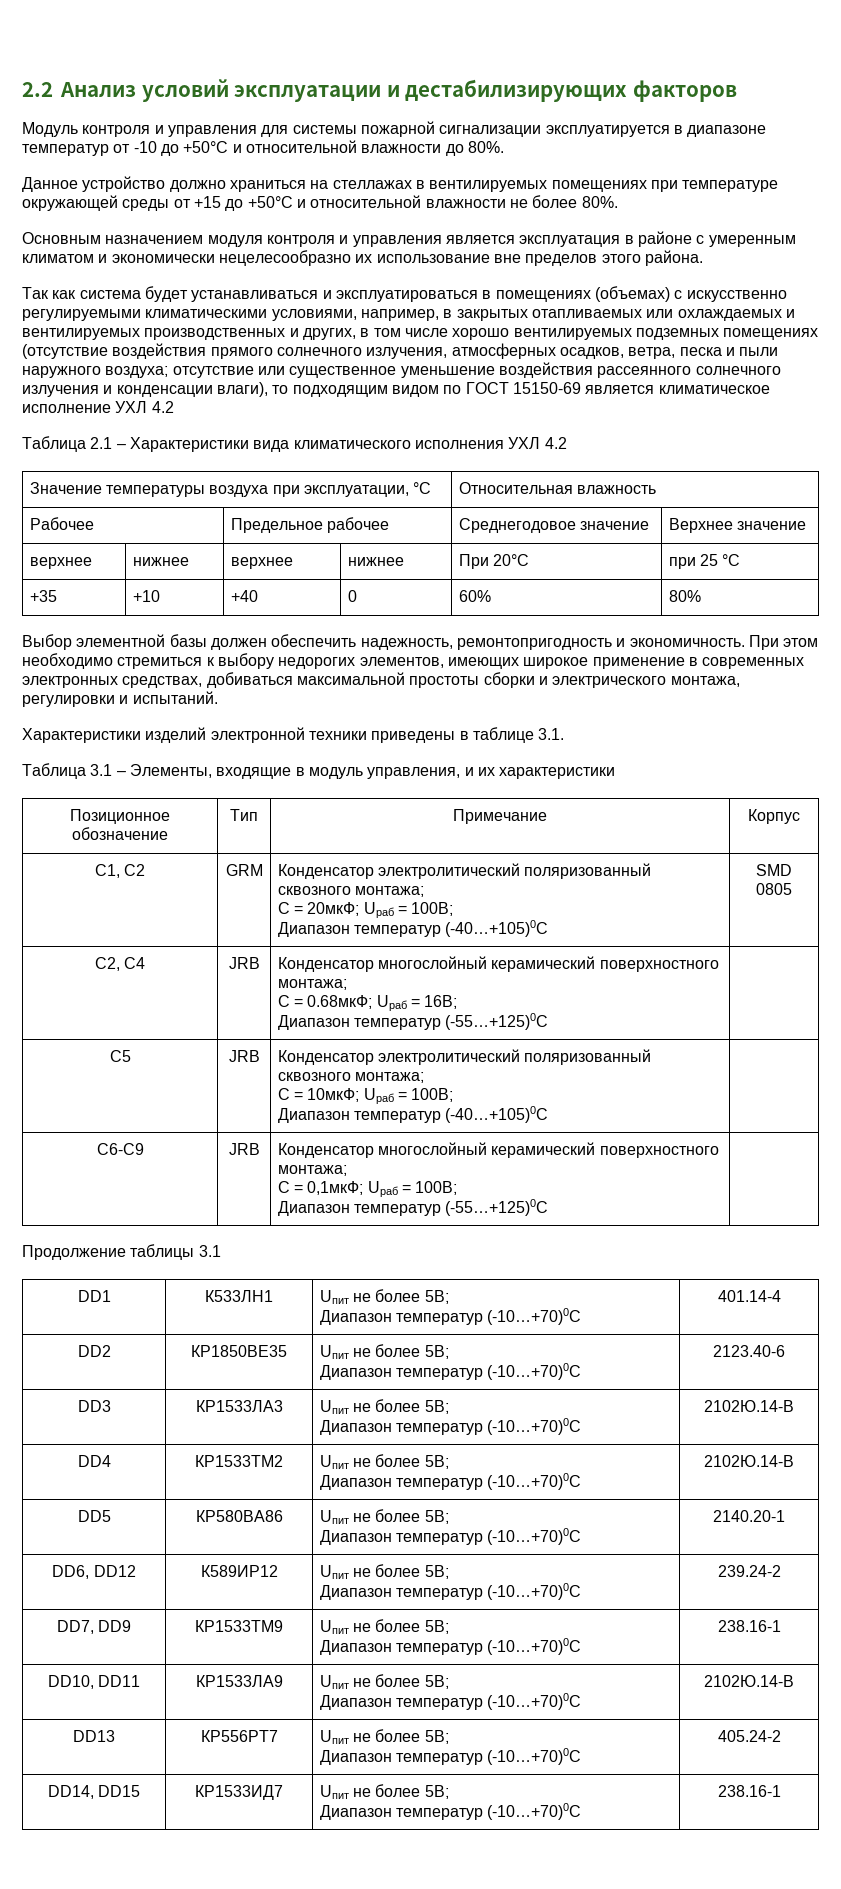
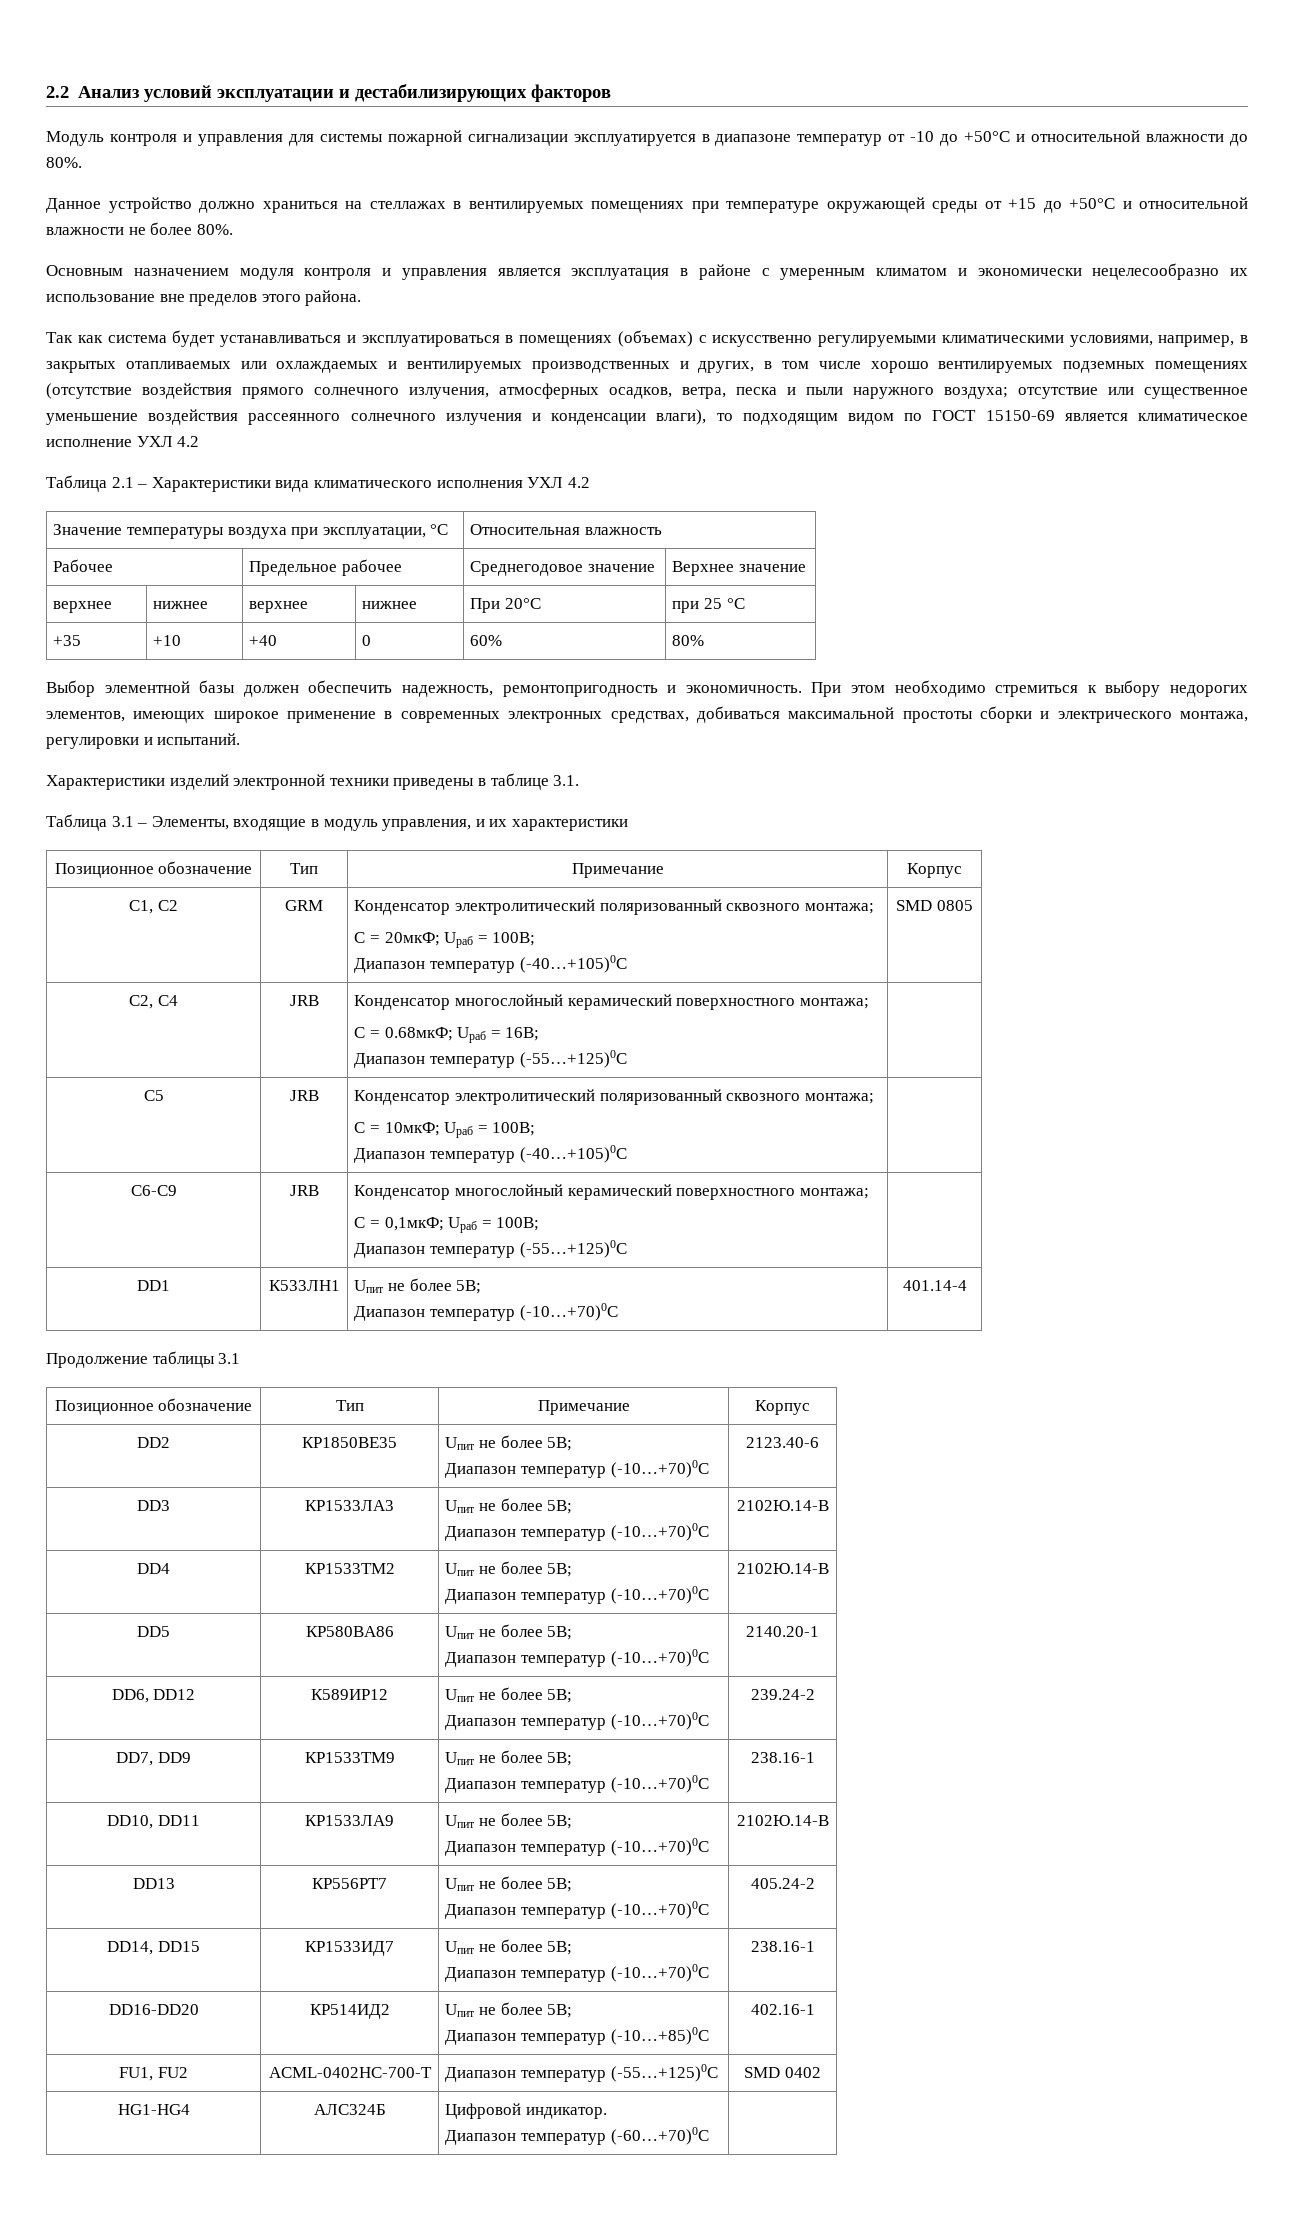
[22,1244,221,1260] // Продолжение таблицы 3.1 -> (627, 1249) none
(781, 1296) none -> [46,1351,241,1368] [54,1398,253,1415] [335,1400,364,1411] [537,1400,630,1415] [755,1400,810,1415] // Продолжение таблицы 3.1 // Позиционное обозначение | Тип | Примечание | Корпус
(781, 1791) none -> [108,2004,199,2015] [309,2004,390,2019] [445,2002,573,2018] [445,2027,709,2045] [750,2004,815,2015] [119,2067,188,2081] [268,2067,432,2078] [445,2064,718,2082] [744,2067,821,2078] [117,2104,190,2115] [313,2104,386,2115] [445,2103,607,2119] [445,2127,709,2145] // DD16-DD20 | КР514ИД2 | Uпит не более 5В; // Диапазон температур (-10…+85)0С | 402.16-1 // FU1, FU2 | ACML-0402HC-700-T | Диапазон температур (-55…+125)0С | SMD 0402 // HG1-HG4 | АЛС324Б | Цифровой индикатор. // Диапазон температур (-60…+70)0С |

